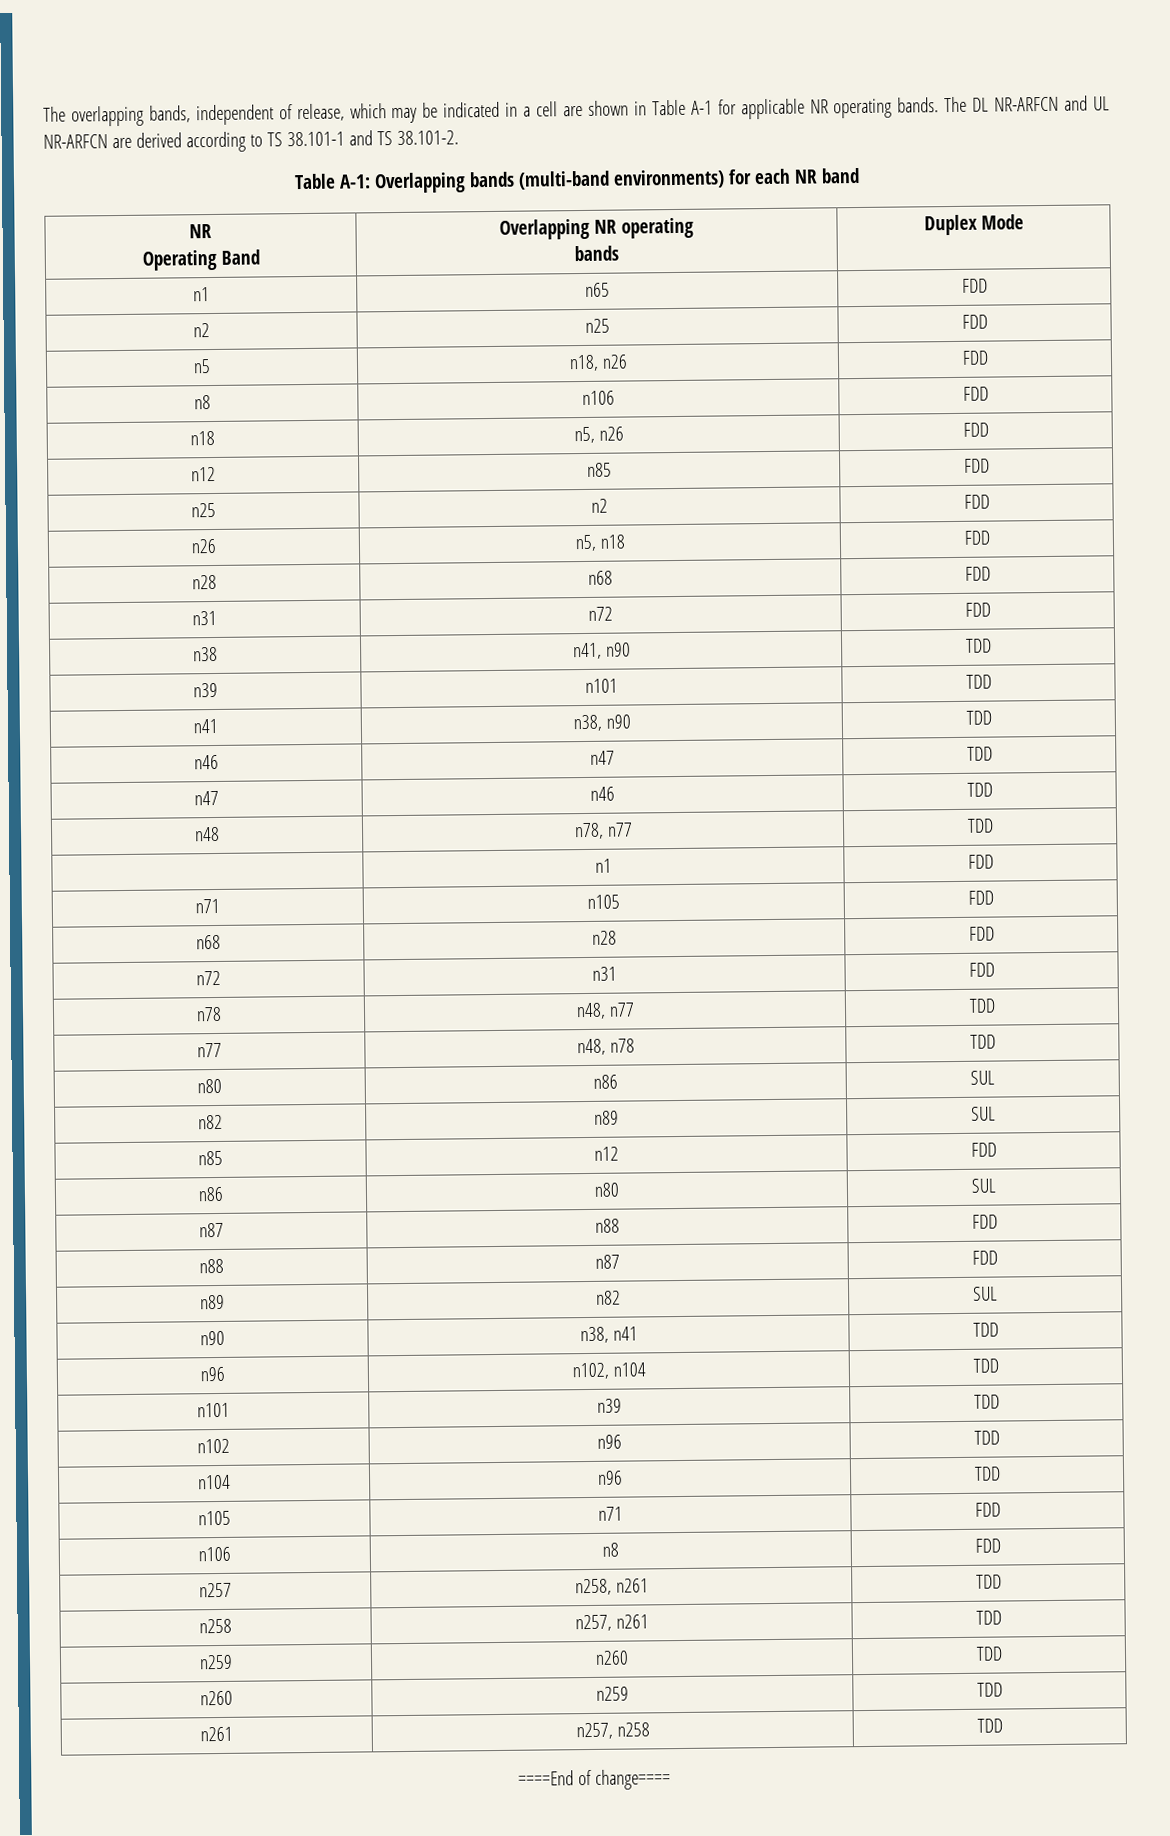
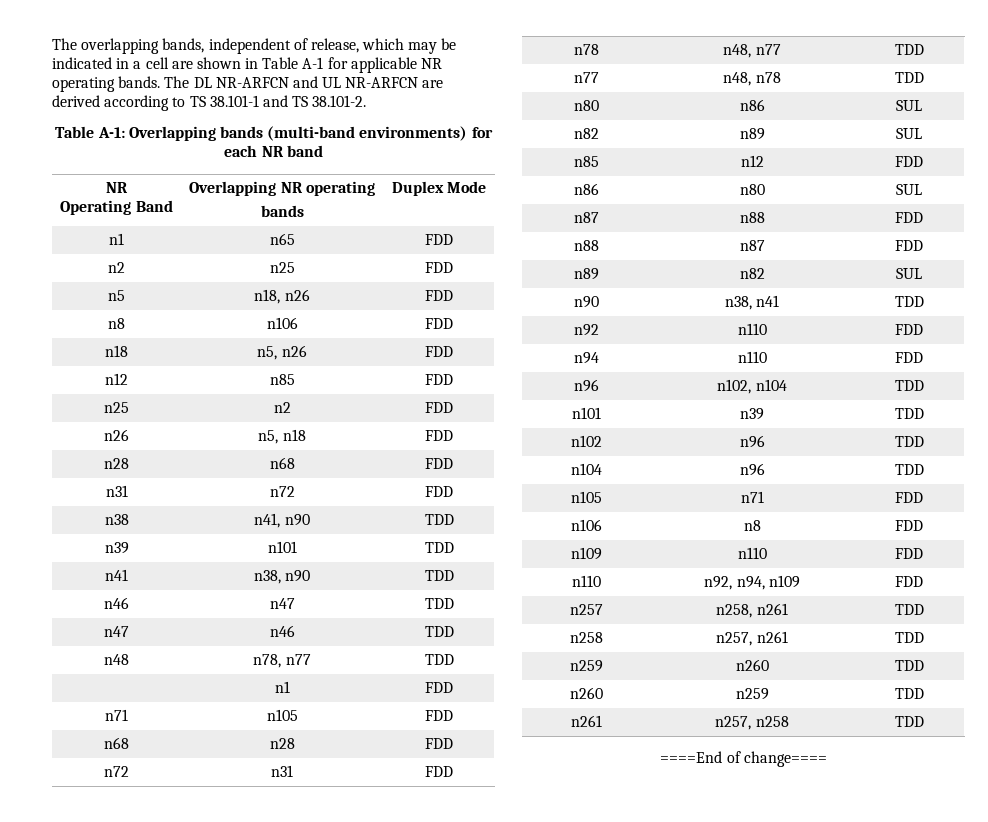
(999, 1329) none -> [574,324,599,336] [737,323,767,335] [895,324,923,335] [574,352,599,364] [737,351,767,363] [895,352,923,363] // n92 | n110 | FDD // n94 | n110 | FDD
(1001, 1545) none -> [571,547,602,560] [737,547,767,559] [895,548,923,559] [572,575,601,587] [704,575,800,590] [895,576,923,587] // n109 | n110 | FDD // n110 | n92, n94, n109 | FDD

